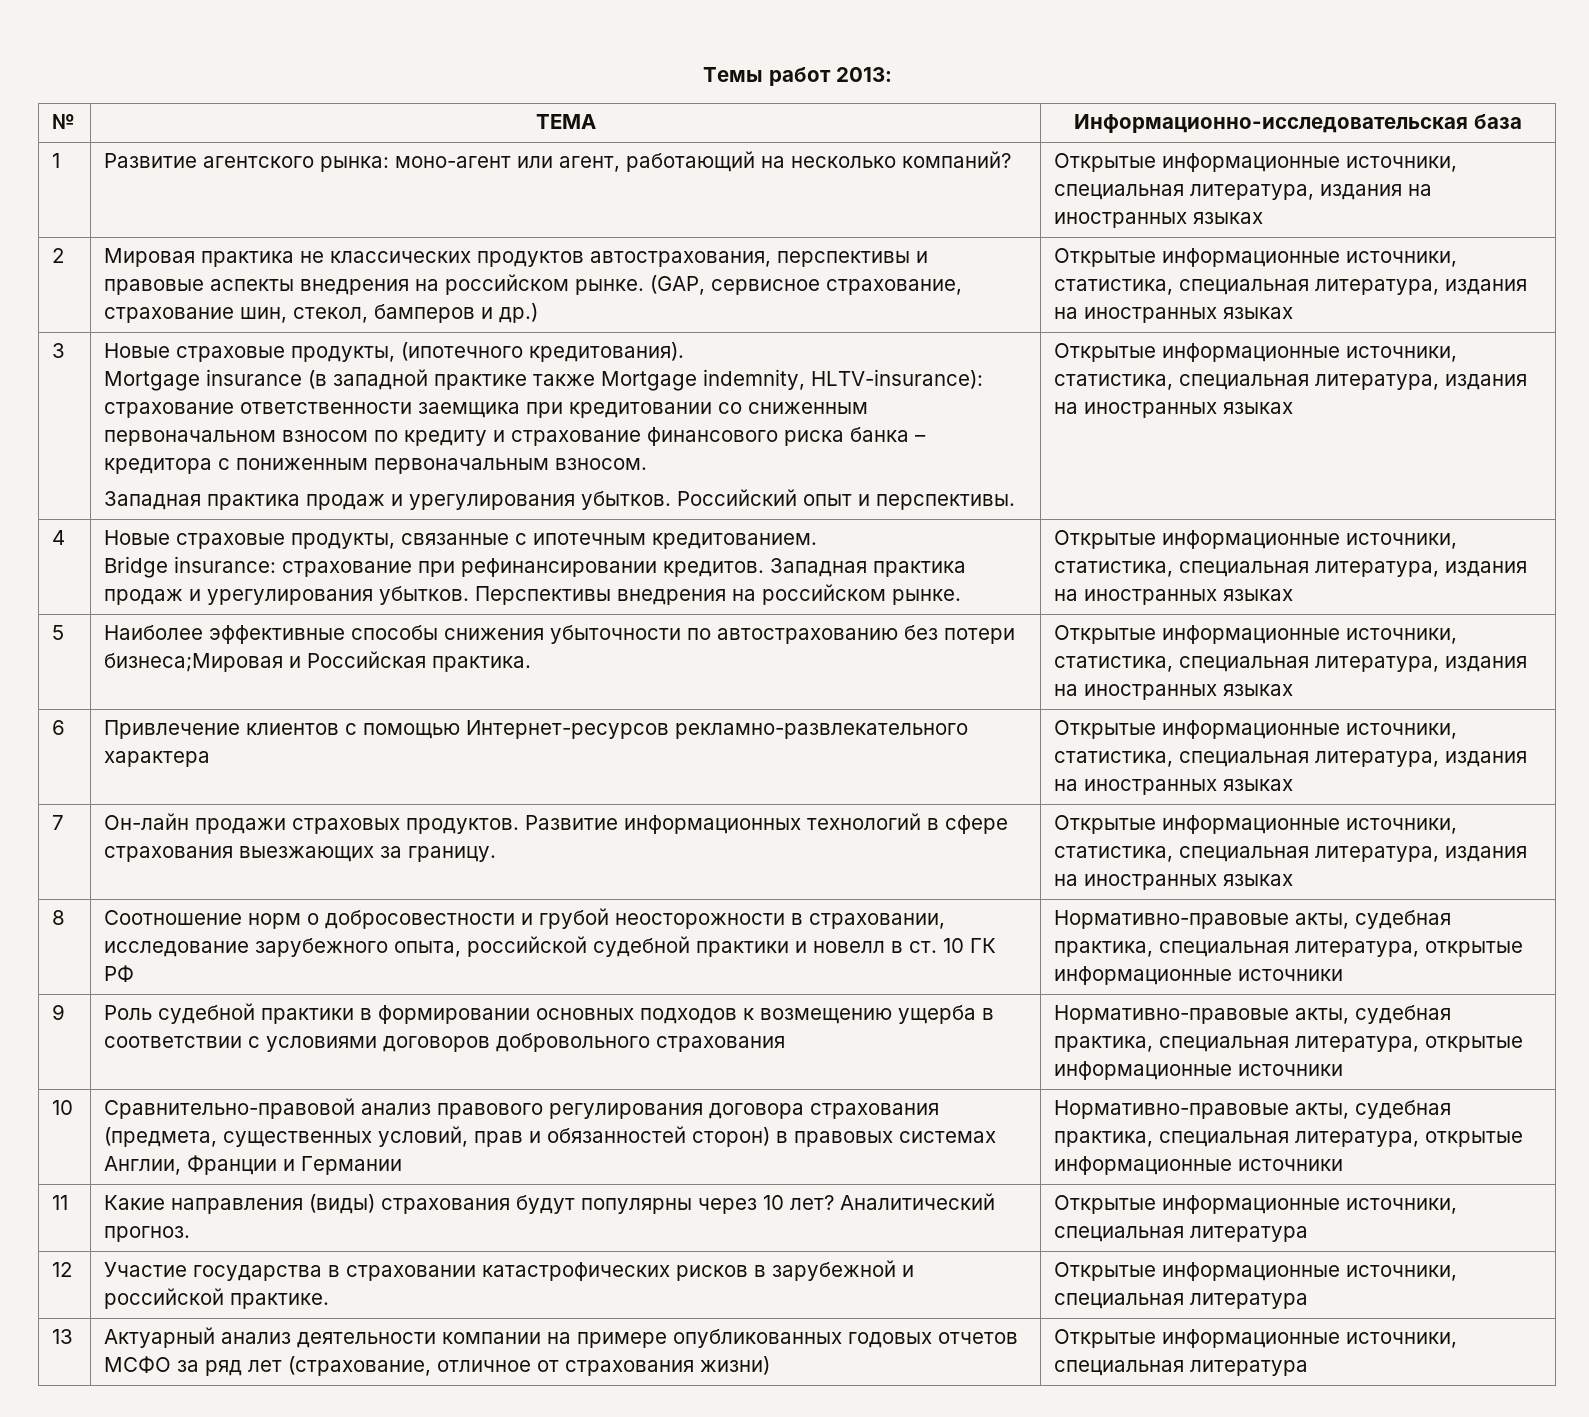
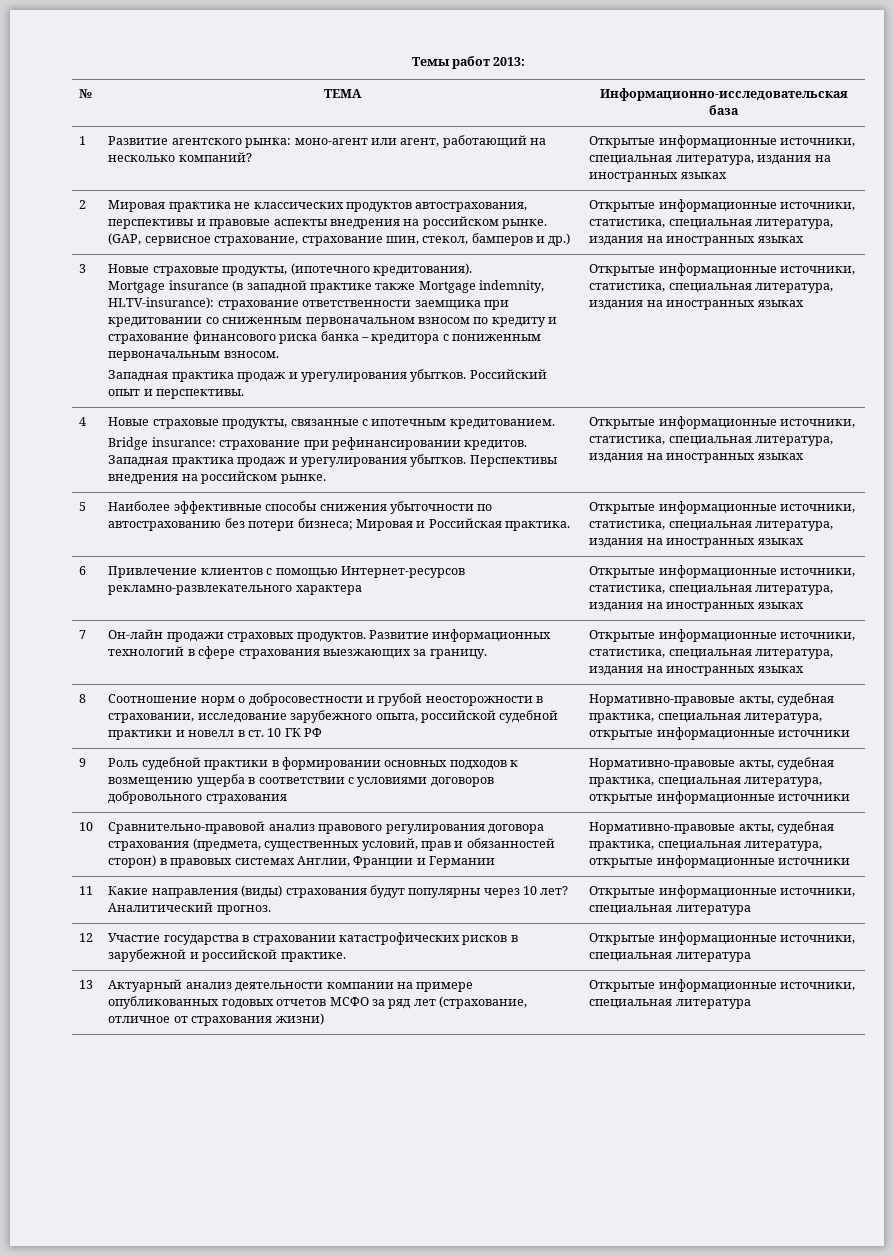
[104,653,284,672] бизнеса;Мировая -> [297,518,413,531] бизнеса; Мировая

